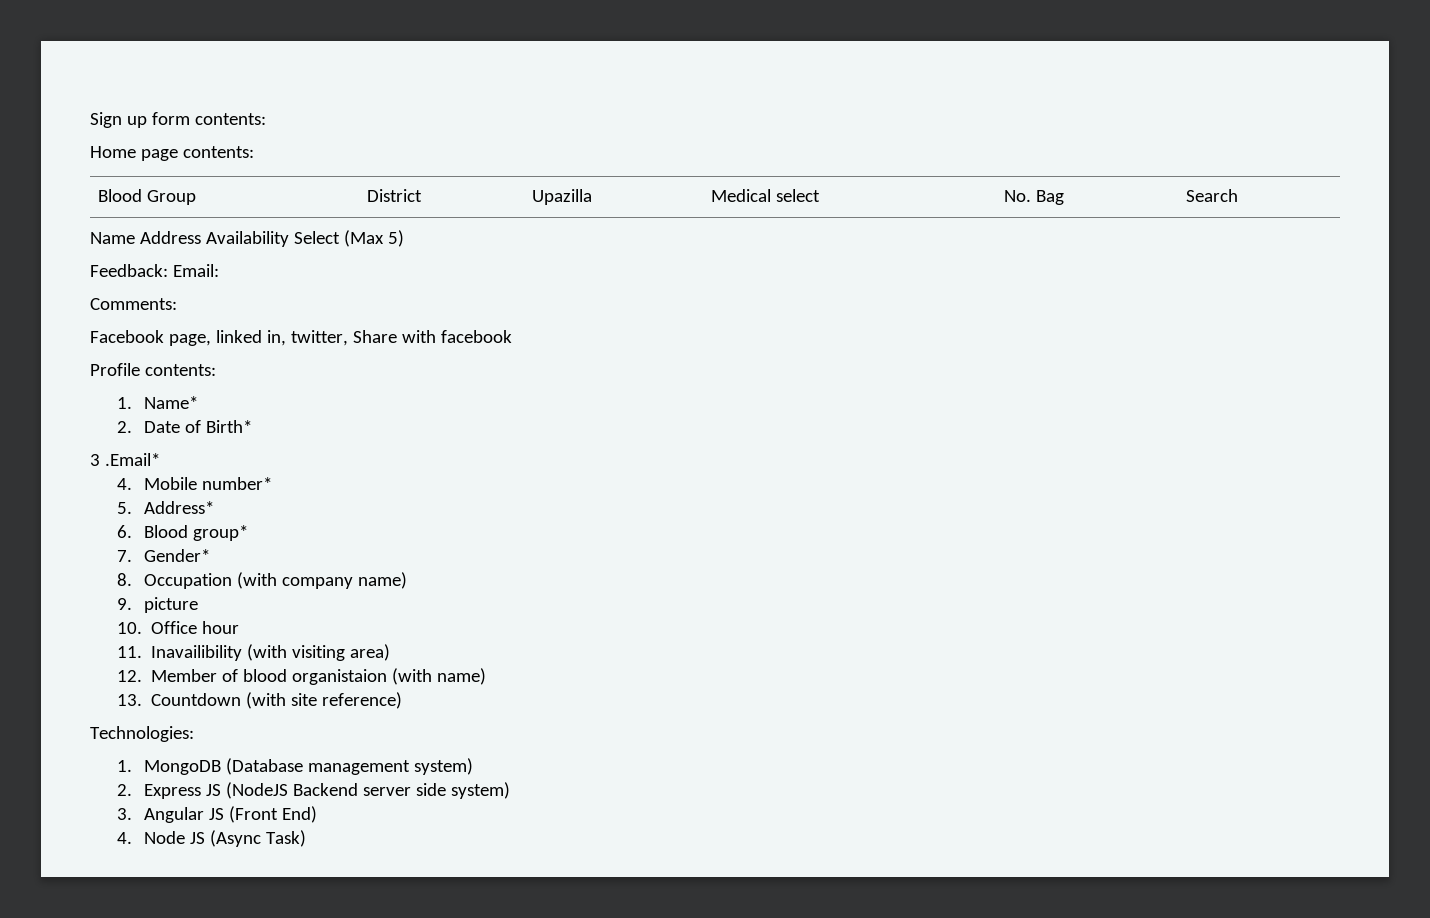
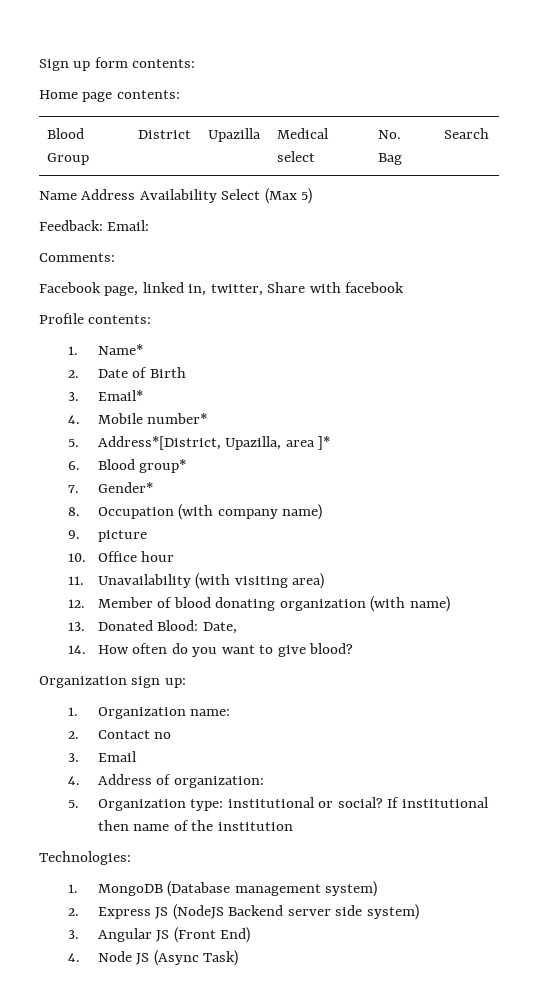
[206,420,253,433] [90,453,160,466] Birth* // 3 .Email* -> [149,367,186,378] [68,390,143,401] Birth // 3. Email*
[144,501,215,514] Address* -> [97,436,331,450] Address*[District, Upazilla, area ]*
[151,645,243,661] Inavailibility -> [97,574,191,588] Unavailability
[292,669,388,685] organistaion -> [215,597,366,611] donating organization
[151,692,403,709] Countdown (with site reference) -> [97,620,237,634] [68,643,354,657] [39,676,186,688] [68,707,231,719] [68,730,172,739] [68,751,137,762] [68,774,264,788] [68,797,489,811] [97,820,293,831] Donated Blood: Date, // 14. How often do you want to give blood? // Organization sign up: // 1. Organization name: // 2. Contact no // 3. Email // 4. Address of organization: // 5. Organization type: institutional or social? If institutional then name of the institution

